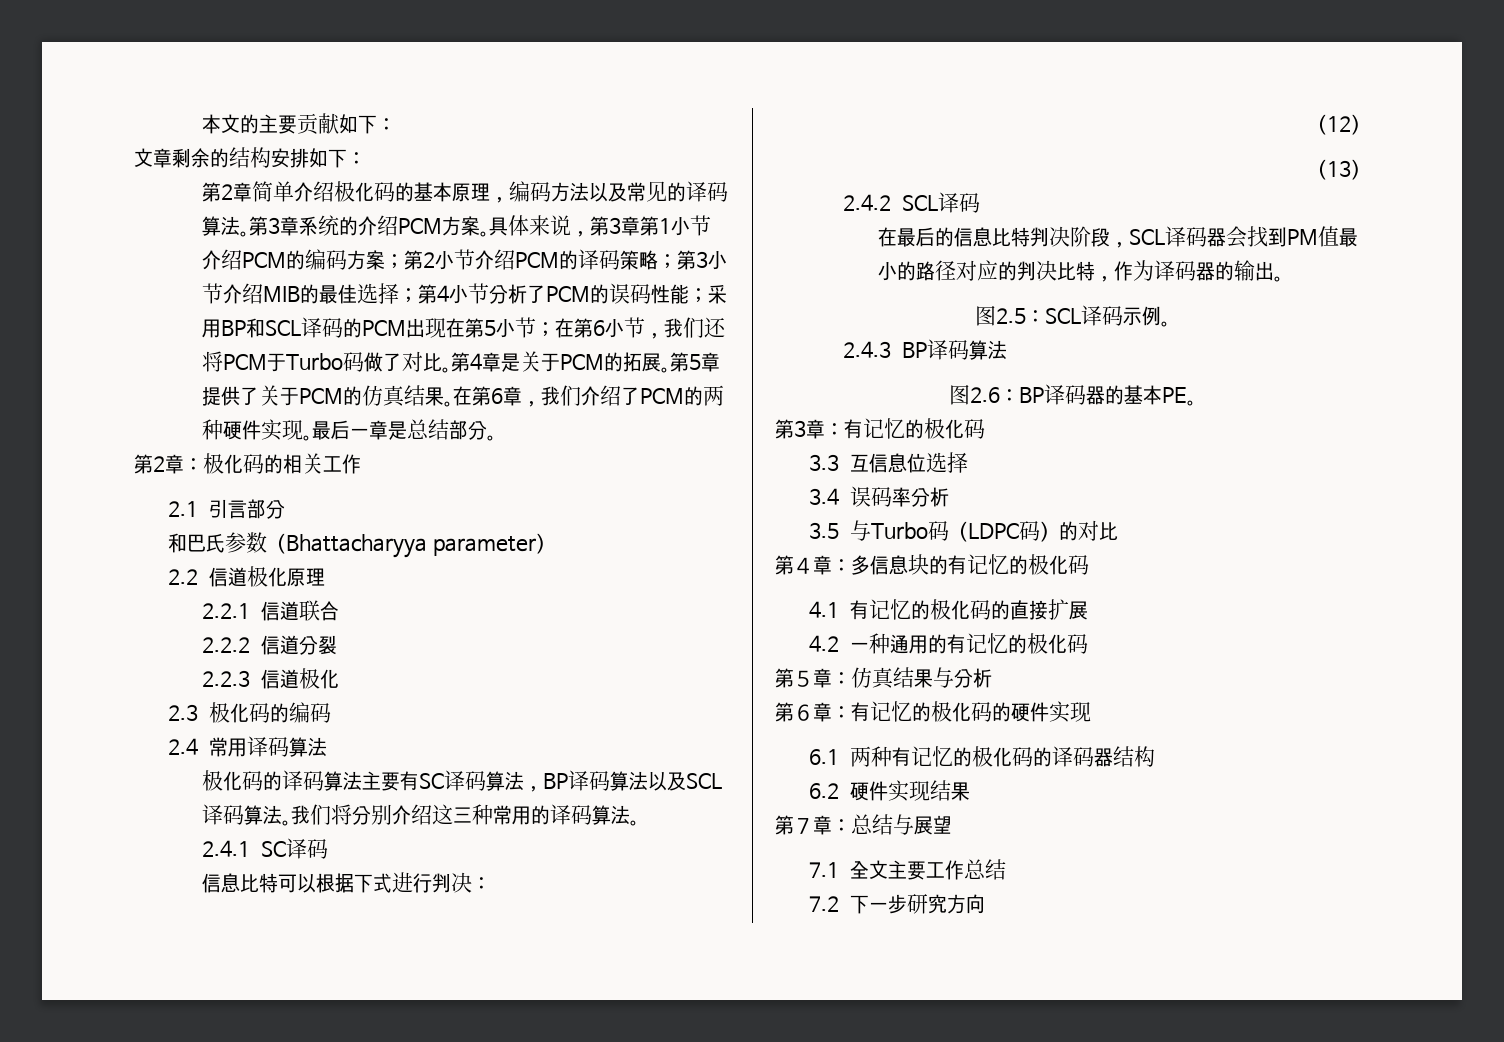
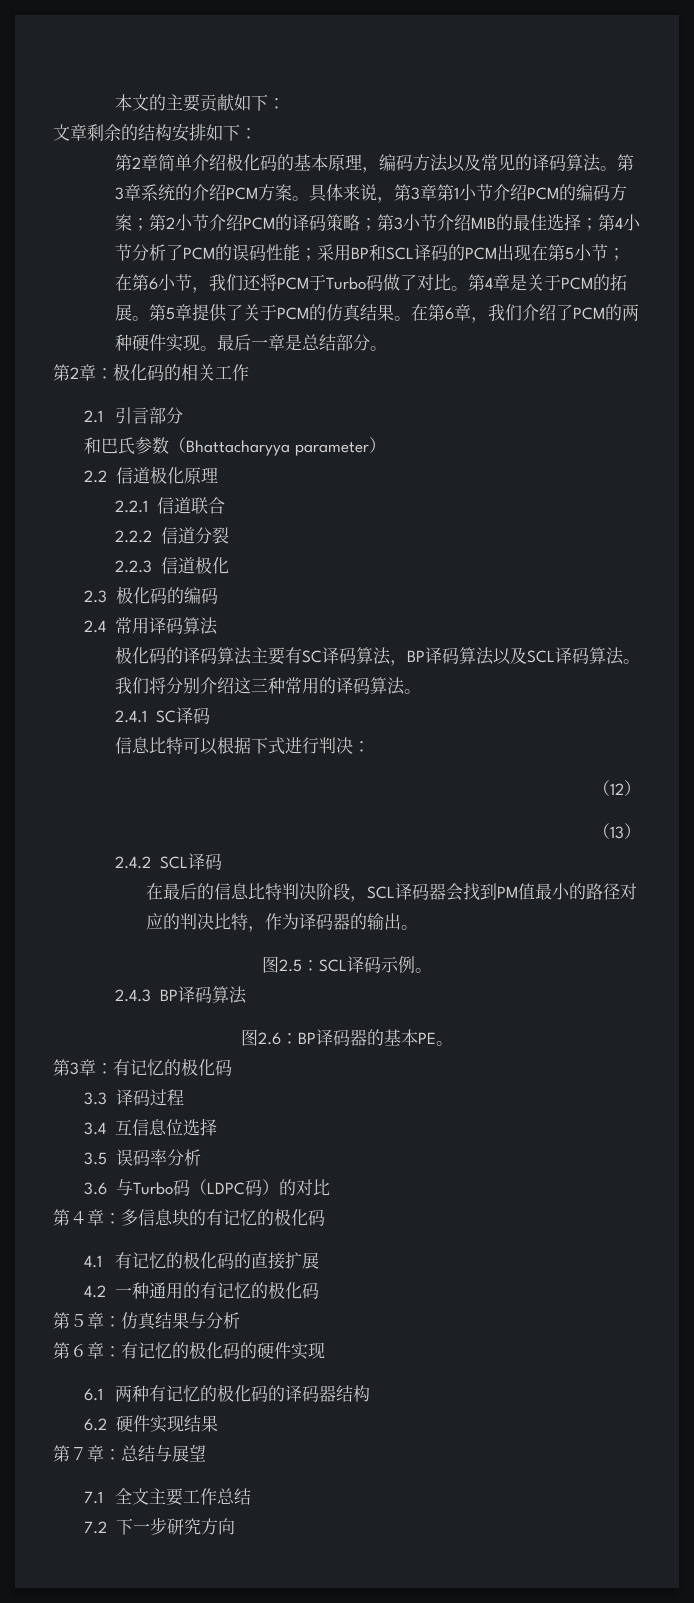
(840, 462) none -> [115,1089,184,1106] [84,1122,107,1135] 译码过程 // 3.4
[809,488,840,505] 3.4 -> [84,1152,108,1165] 3.5
[809,522,840,539] 3.5 -> [84,1182,108,1195] 3.6

